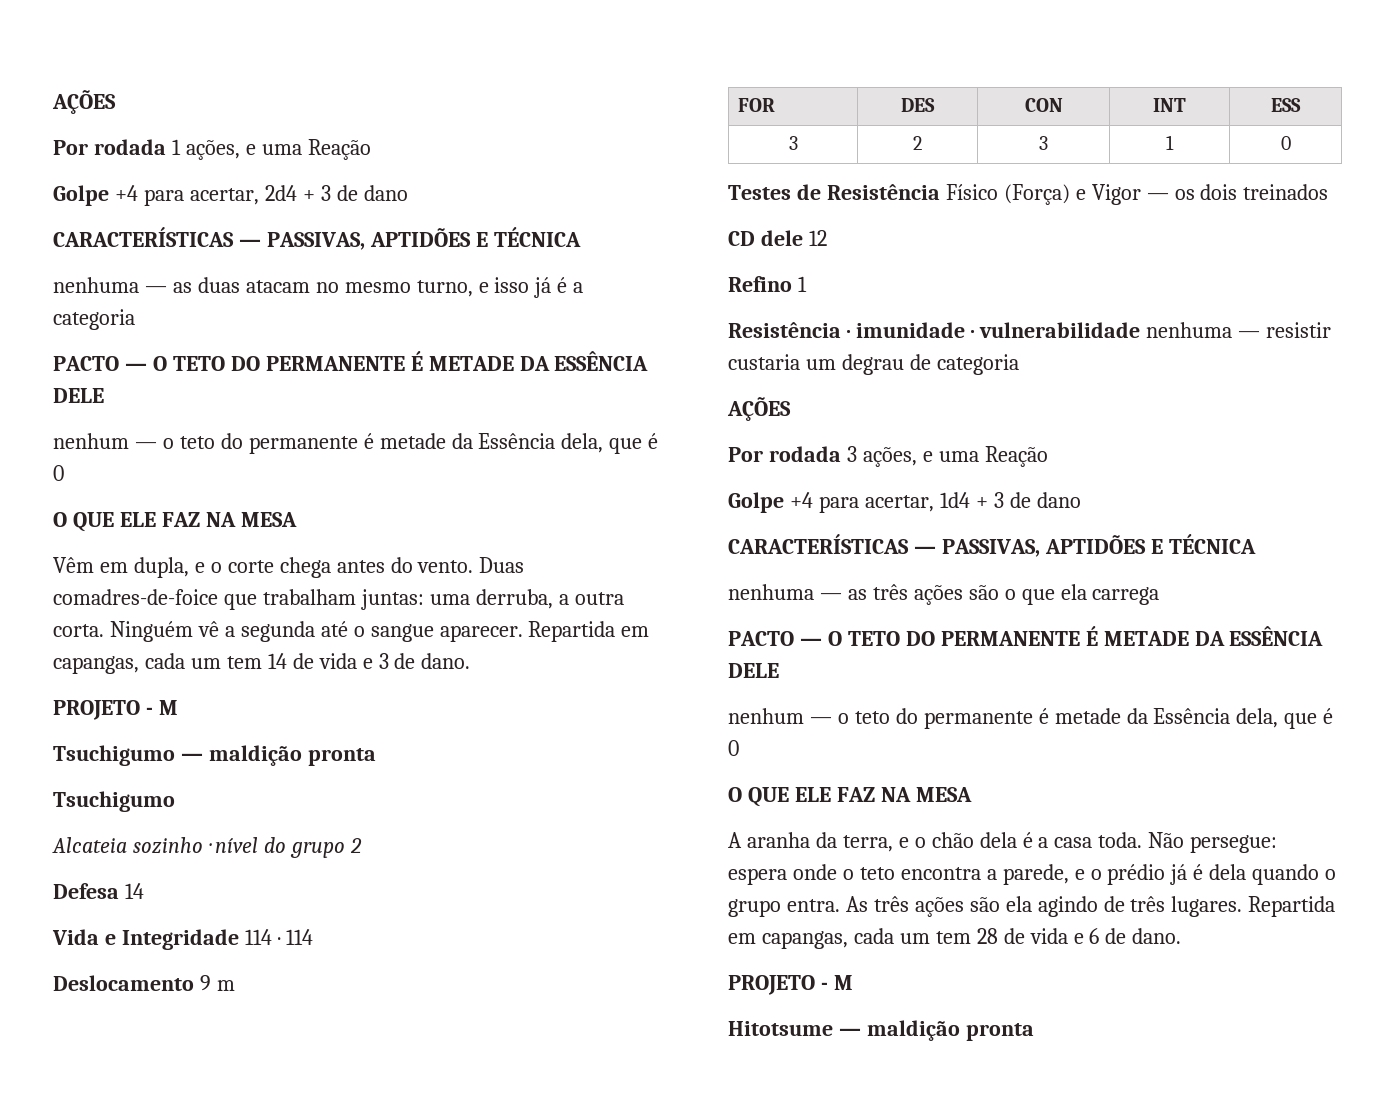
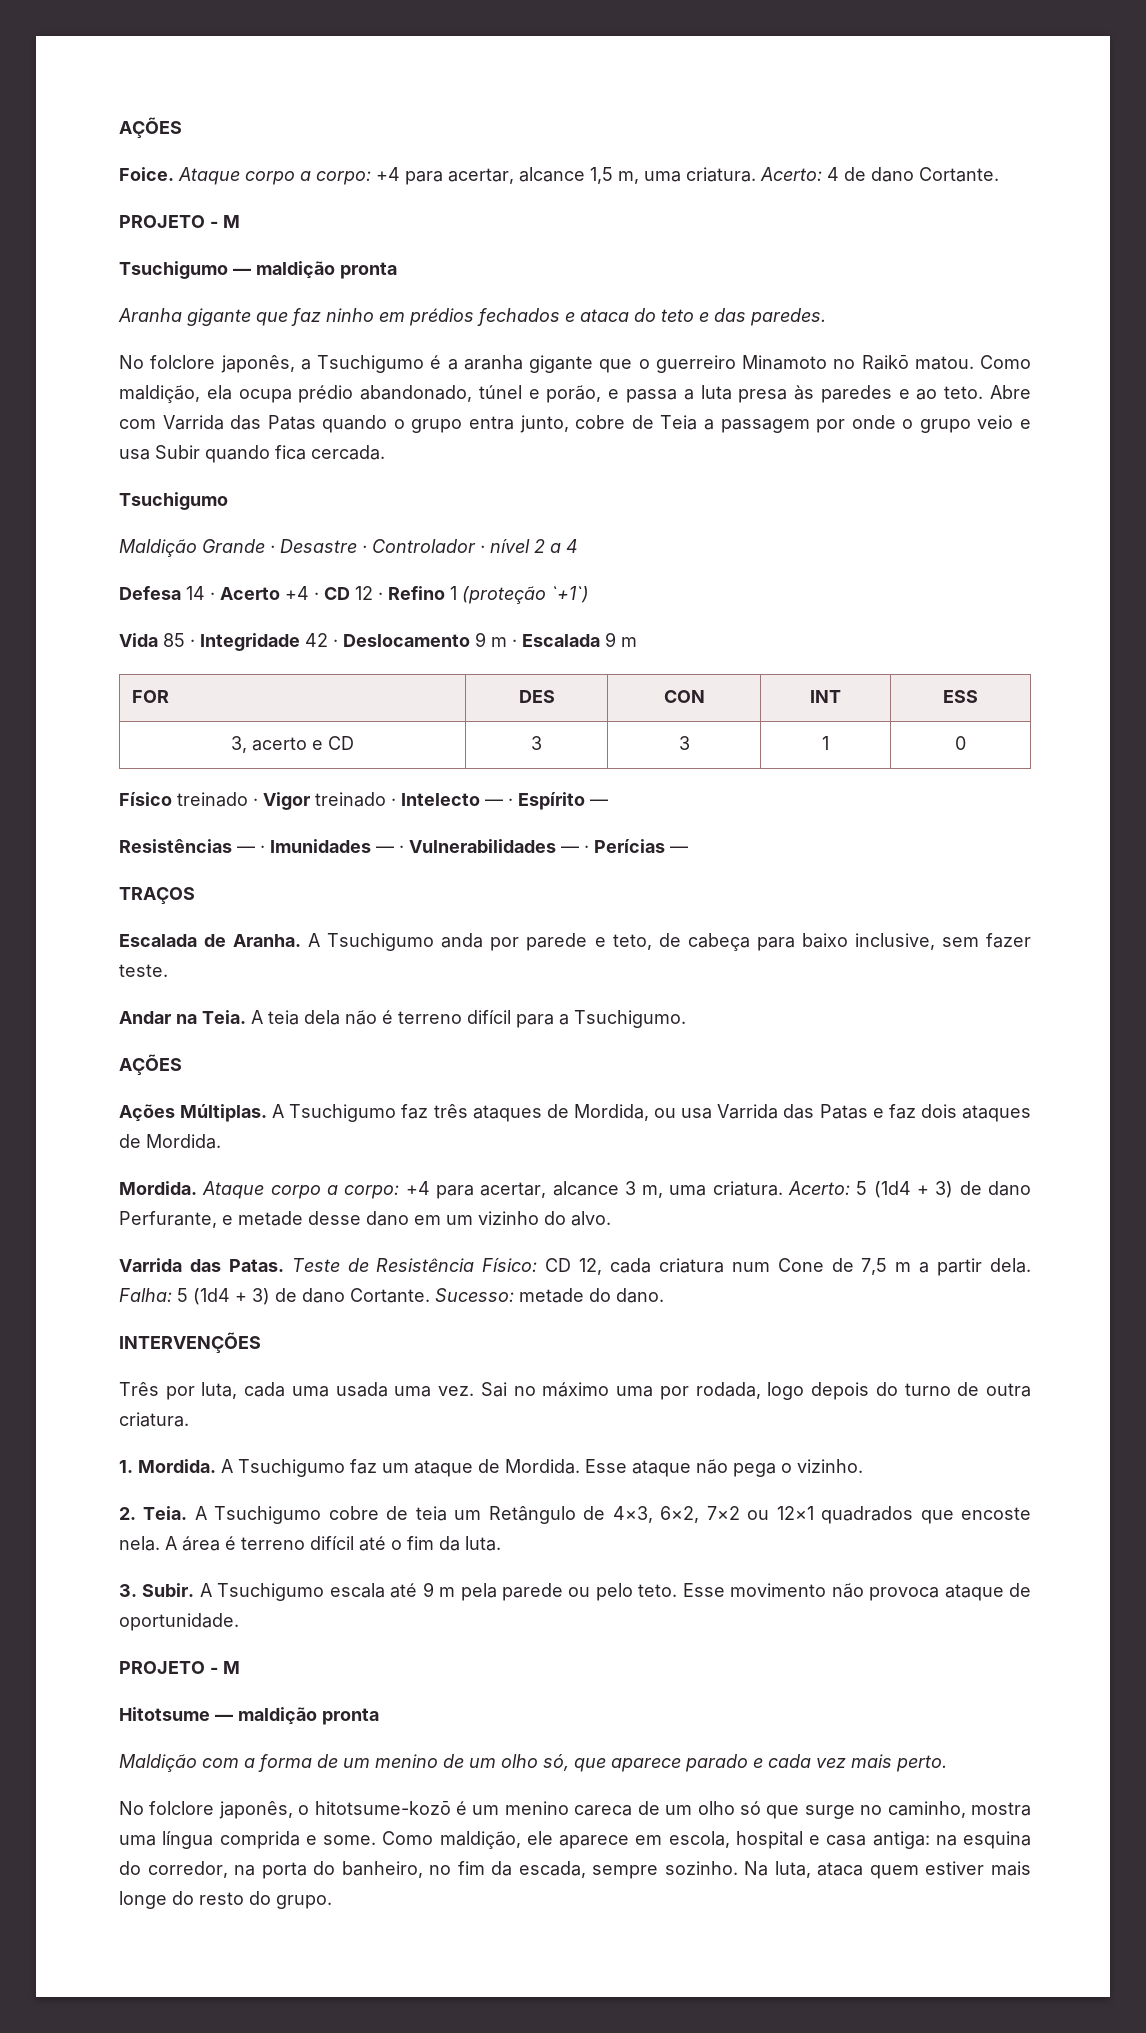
[52,90,116,114] [53,139,371,160] [53,185,408,206] [53,227,581,250] [53,277,584,298] [53,309,135,330] [53,351,649,371] [53,388,104,403] [53,433,659,454] [53,465,64,481] [53,512,297,532] [53,557,525,578] [53,589,624,610] [53,621,650,642] [53,653,471,674] AÇÕES // Por rodada 1 ações, e uma Reação // Golpe +4 para acertar, 2d4 + 3 de dano // CARACTERÍSTICAS — PASSIVAS, APTIDÕES E TÉCNICA // nenhuma — as duas atacam no mesmo turno, e isso já é a categoria // PACTO — O TETO DO PERMANENTE É METADE DA ESSÊNCIA DELE // nenhum — o teto do permanente é metade da Essência dela, que é 0 // O QUE ELE FAZ NA MESA // Vêm em dupla, e o corte chega antes do vento. Duas comadres-de-foice que trabalham juntas: uma derruba, a outra corta. Ninguém vê a segunda até o sangue aparecer. Repartida em capangas, cada um tem 14 de vida e 3 de dano. -> [119,117,182,138] [119,167,999,185] AÇÕES // Foice. Ataque corpo a corpo: +4 para acertar, alcance 1,5 m, uma criatura. Acerto: 4 de dano Cortante.
[53,791,175,812] [52,837,362,858] Tsuchigumo // Alcateia sozinho · nível do grupo 2 -> [118,308,826,326] [119,355,1031,373] [119,385,1032,403] [119,415,1031,433] [119,445,385,463] [119,492,228,510] [119,539,578,557] Aranha gigante que faz ninho em prédios fechados e ataca do teto e das paredes. // No folclore japonês, a Tsuchigumo é a aranha gigante que o guerreiro Minamoto no Raikō matou. Como maldição, ela ocupa prédio abandonado, túnel e porão, e passa a luta presa às paredes e ao teto. Abre com Varrida das Patas quando o grupo entra junto, cobre de Teia a passagem por onde o grupo veio e usa Subir quando fica cercada. // Tsuchigumo // Maldição Grande · Desastre · Controlador · nível 2 a 4
[52,929,313,950] // Vida e Integridade 114 · 114 // -> [210,586,589,604] [119,633,338,651] · Acerto +4 · CD 12 · Refino 1 (proteção `+1`) // Vida 85 · Integridade 42 ·
(235, 985) none -> [512,632,637,647] · Escalada 9 m
[788,136,798,150] [913,136,922,150] 3 | 2 -> [231,736,354,753] [531,736,542,750] 3, acerto e CD | 3
[728,184,1329,205] [728,230,827,246] [728,276,807,292] [728,322,1331,338] [728,354,1019,375] [727,397,791,421] [728,446,1048,467] [728,492,1081,513] [728,534,1256,557] [728,584,1160,605] [728,626,1324,646] [728,663,779,678] [728,708,1334,729] [728,740,739,756] [728,787,972,807] [728,832,1278,853] [728,864,1337,885] [728,896,1336,917] [728,928,1182,949] Testes de Resistência Físico (Força) e Vigor — os dois treinados // CD dele 12 // Refino 1 // Resistência · imunidade · vulnerabilidade nenhuma — resistir custaria um degrau de categoria // AÇÕES // Por rodada 3 ações, e uma Reação // Golpe +4 para acertar, 1d4 + 3 de dano // CARACTERÍSTICAS — PASSIVAS, APTIDÕES E TÉCNICA // nenhuma — as três ações são o que ela carrega // PACTO — O TETO DO PERMANENTE É METADE DA ESSÊNCIA DELE // nenhum — o teto do permanente é metade da Essência dela, que é 0 // O QUE ELE FAZ NA MESA // A aranha da terra, e o chão dela é a casa toda. Não persegue: espera onde o teto encontra a parede, e o prédio já é dela quando o grupo entra. As três ações são ela agindo de três lugares. Repartida em capangas, cada um tem 28 de vida e 6 de dano. -> [119,792,608,810] [119,839,688,853] [119,887,195,904] [119,933,1031,951] [119,964,168,977] [119,1010,686,1028] [119,1054,182,1075] [119,1104,1031,1122] [119,1134,221,1149] [119,1181,1031,1199] [119,1211,611,1228] [119,1258,1032,1276] [119,1288,664,1305] [119,1332,261,1353] [119,1382,1031,1400] [119,1412,189,1427] [119,1459,863,1477] [119,1506,1032,1524] [119,1536,501,1551] [119,1582,1031,1601] [119,1613,239,1631] Físico treinado · Vigor treinado · Intelecto — · Espírito — // Resistências — · Imunidades — · Vulnerabilidades — · Perícias — // TRAÇOS // Escalada de Aranha. A Tsuchigumo anda por parede e teto, de cabeça para baixo inclusive, sem fazer teste. // Andar na Teia. A teia dela não é terreno difícil para a Tsuchigumo. // AÇÕES // Ações Múltiplas. A Tsuchigumo faz três ataques de Mordida, ou usa Varrida das Patas e faz dois ataques de Mordida. // Mordida. Ataque corpo a corpo: +4 para acertar, alcance 3 m, uma criatura. Acerto: 5 (1d4 + 3) de dano Perfurante, e metade desse dano em um vizinho do alvo. // Varrida das Patas. Teste de Resistência Físico: CD 12, cada criatura num Cone de 7,5 m a partir dela. Falha: 5 (1d4 + 3) de dano Cortante. Sucesso: metade do dano. // INTERVENÇÕES // Três por luta, cada uma usada uma vez. Sai no máximo uma por rodada, logo depois do turno de outra criatura. // 1. Mordida. A Tsuchigumo faz um ataque de Mordida. Esse ataque não pega o vizinho. // 2. Teia. A Tsuchigumo cobre de teia um Retângulo de 4×3, 6×2, 7×2 ou 12×1 quadrados que encoste nela. A área é terreno difícil até o fim da luta. // 3. Subir. A Tsuchigumo escala até 9 m pela parede ou pelo teto. Esse movimento não provoca ataque de oportunidade.
(1034, 1032) none -> [119,1754,947,1772] [119,1801,1031,1819] [119,1831,1031,1849] [119,1861,1031,1879] [119,1891,332,1909] // Maldição com a forma de um menino de um olho só, que aparece parado e cada vez mais perto. // No folclore japonês, o hitotsume-kozō é um menino careca de um olho só que surge no caminho, mostra uma língua comprida e some. Como maldição, ele aparece em escola, hospital e casa antiga: na esquina do corredor, na porta do banheiro, no fim da escada, sempre sozinho. Na luta, ataca quem estiver mais longe do resto do grupo.

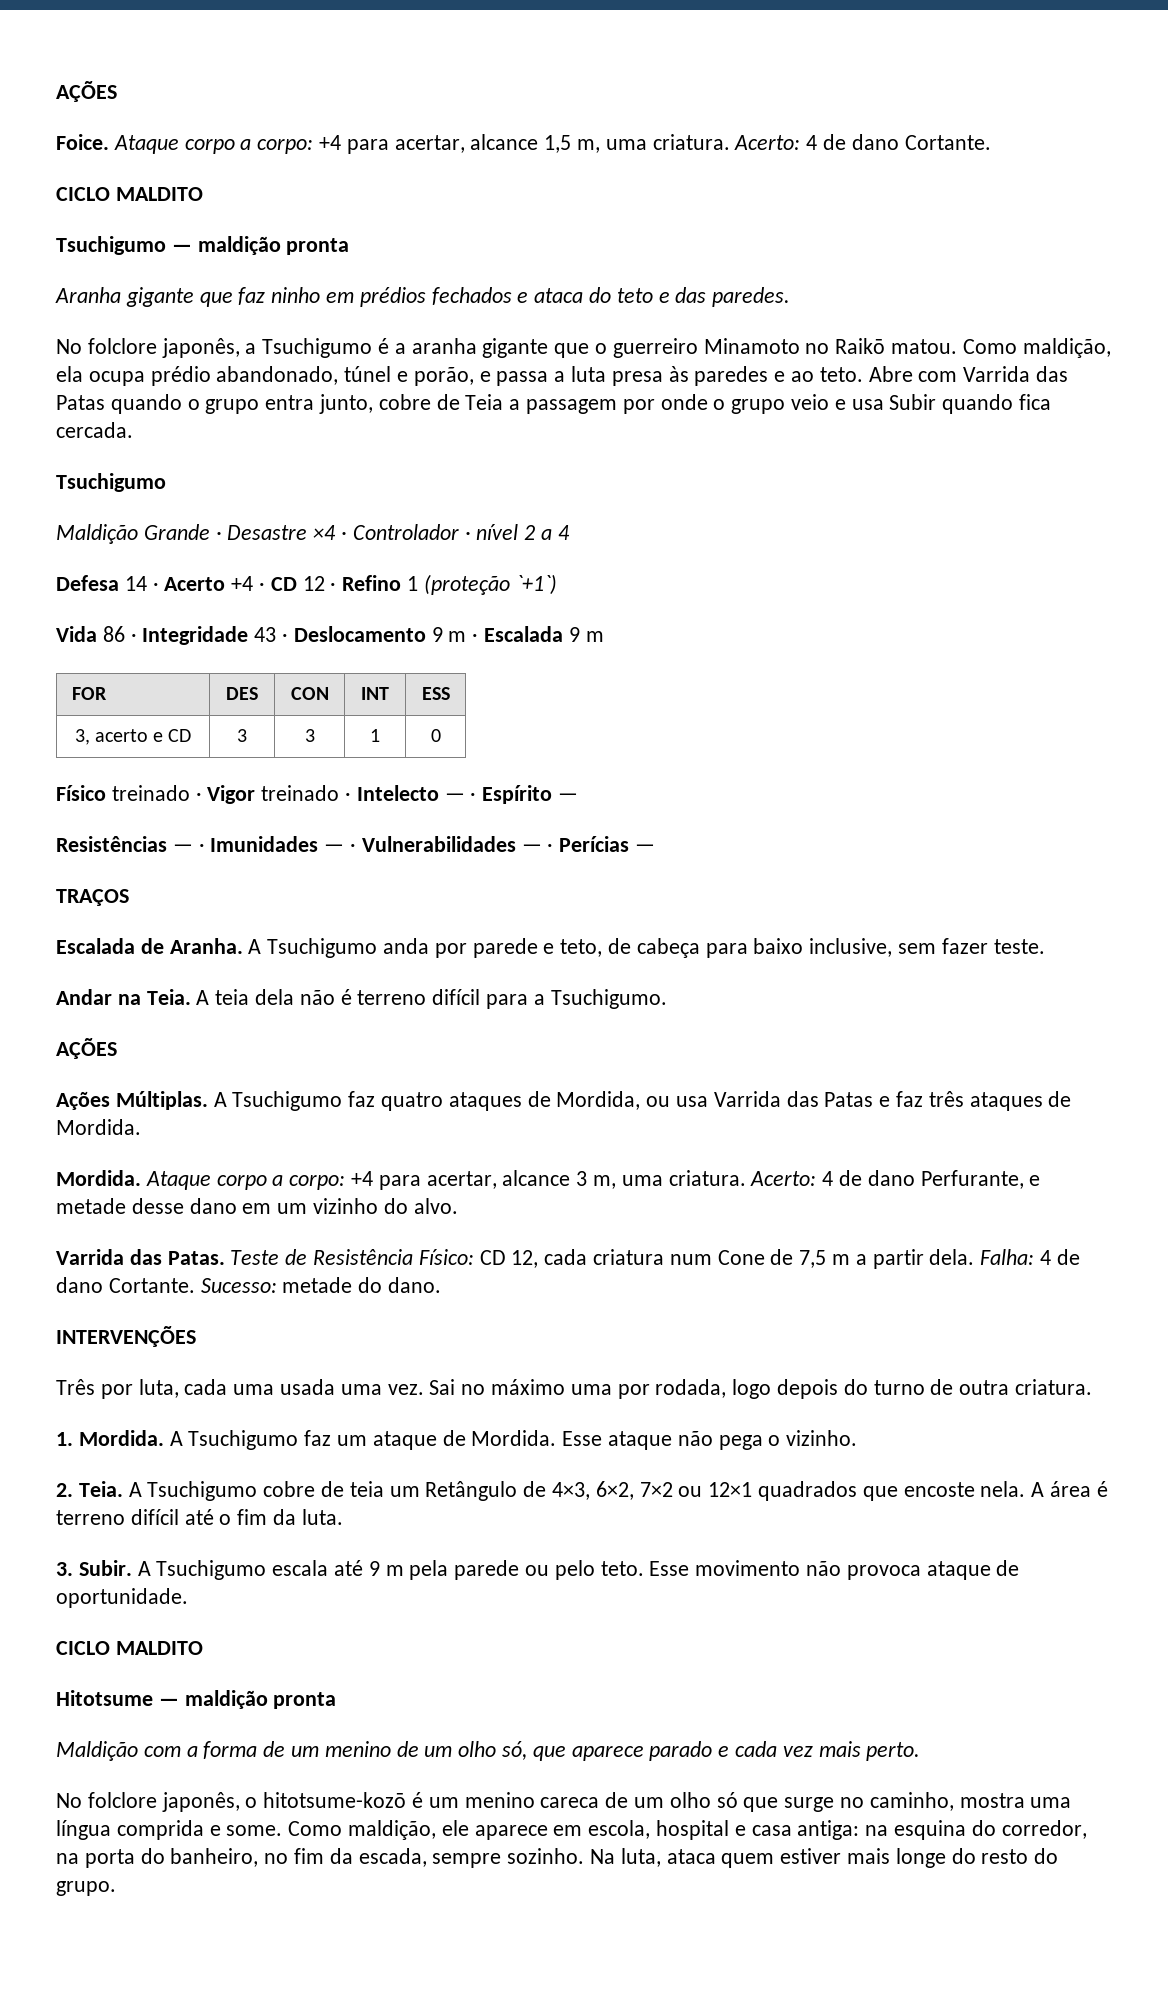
[119,215,240,228] PROJETO - M -> [56,187,203,201] CICLO MALDITO
(357, 546) none -> [313,525,337,540] ×4
[163,633,185,647] 85 -> [102,626,125,642] 86
[305,633,328,647] 42 -> [254,627,277,642] 43
[433,1104,468,1118] três -> [381,1092,444,1111] quatro
[920,1104,957,1118] dois -> [928,1091,964,1107] três
[856,1181,954,1198] 5 (1d4 + 3) -> [822,1171,834,1186] 4
[177,1288,270,1305] 5 (1d4 + 3) -> [1040,1250,1052,1265] 4
[119,1661,240,1674] PROJETO - M -> [56,1641,203,1655] CICLO MALDITO

